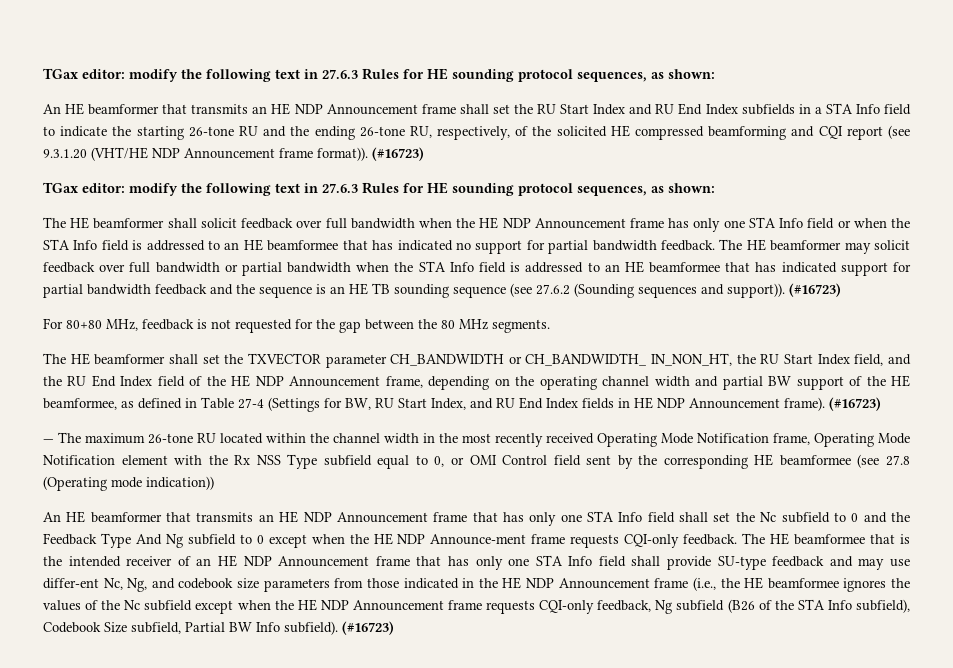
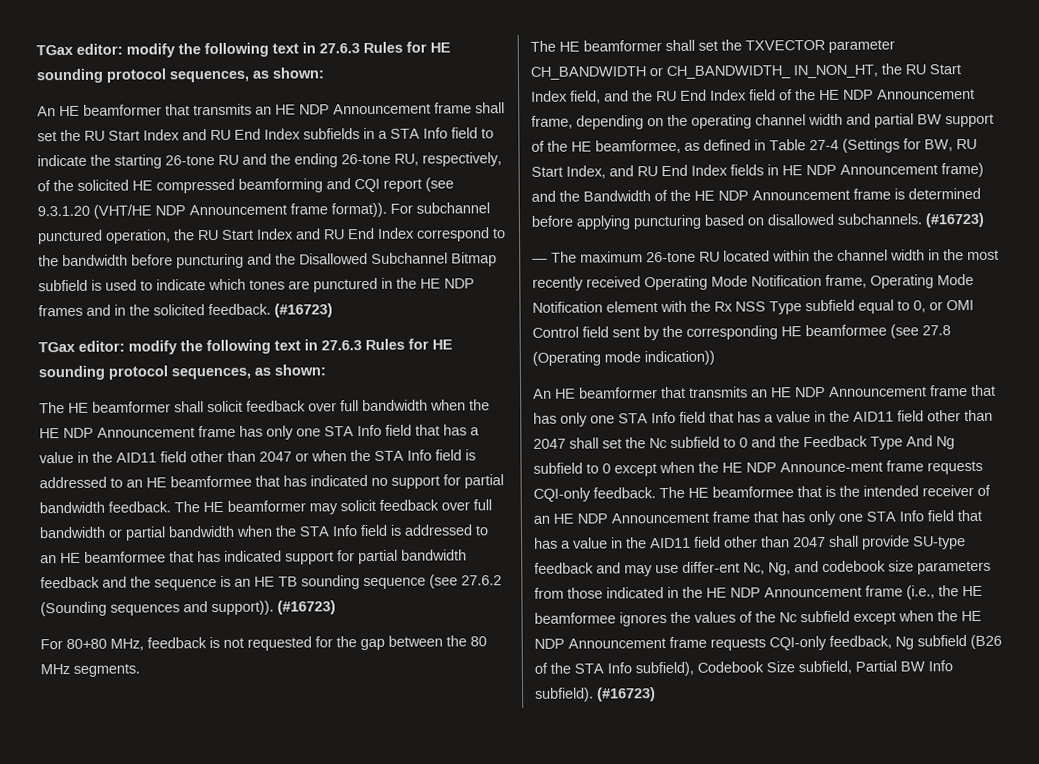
(368, 154) none -> [390,202,490,214] [37,227,506,245] [38,252,497,269] [38,277,475,293] [38,303,271,317] For subchannel punctured operation, the RU Start Index and RU End Index correspond to the bandwidth before puncturing and the Disallowed Subchannel Bitmap subfield is used to indicate which tones are punctured in the HE NDP frames and in the solicited feedback.
(835, 223) none -> [415,424,480,436] [39,450,292,464] that has a value in the AID11 field other than 2047
[784,397,825,411] frame). -> [941,162,984,178] [531,187,981,202] [531,213,922,230] frame) and the Bandwidth of the HE NDP Announcement frame is determined before applying puncturing based on disallowed subchannels.
(675, 517) none -> [709,409,993,423] [533,438,566,449] that has a value in the AID11 field other than 2047
(626, 561) none -> [957,509,982,522] [534,536,826,549] that has a value in the AID11 field other than 2047

